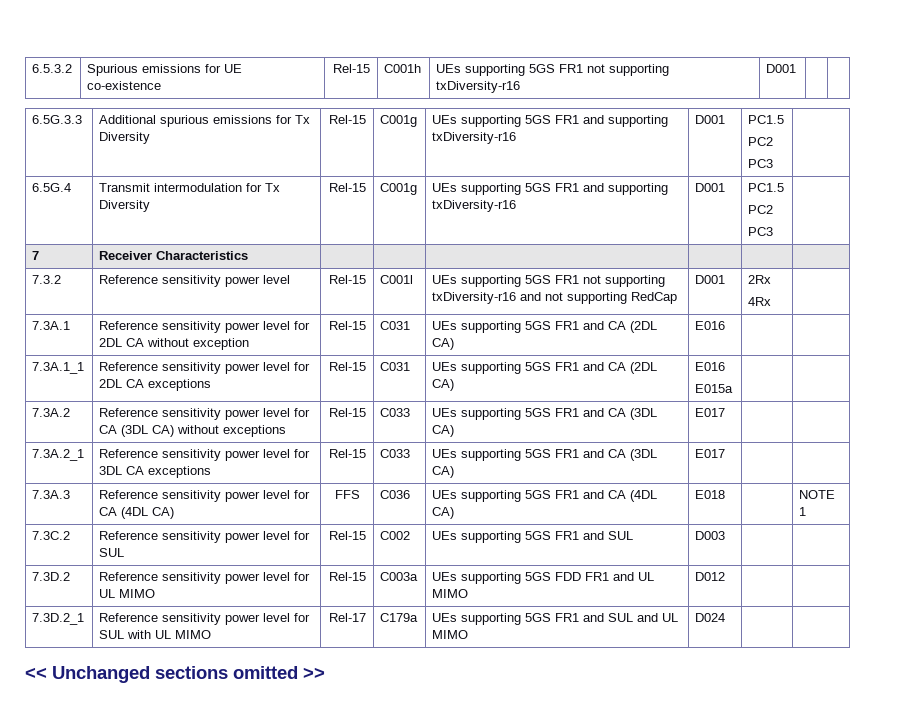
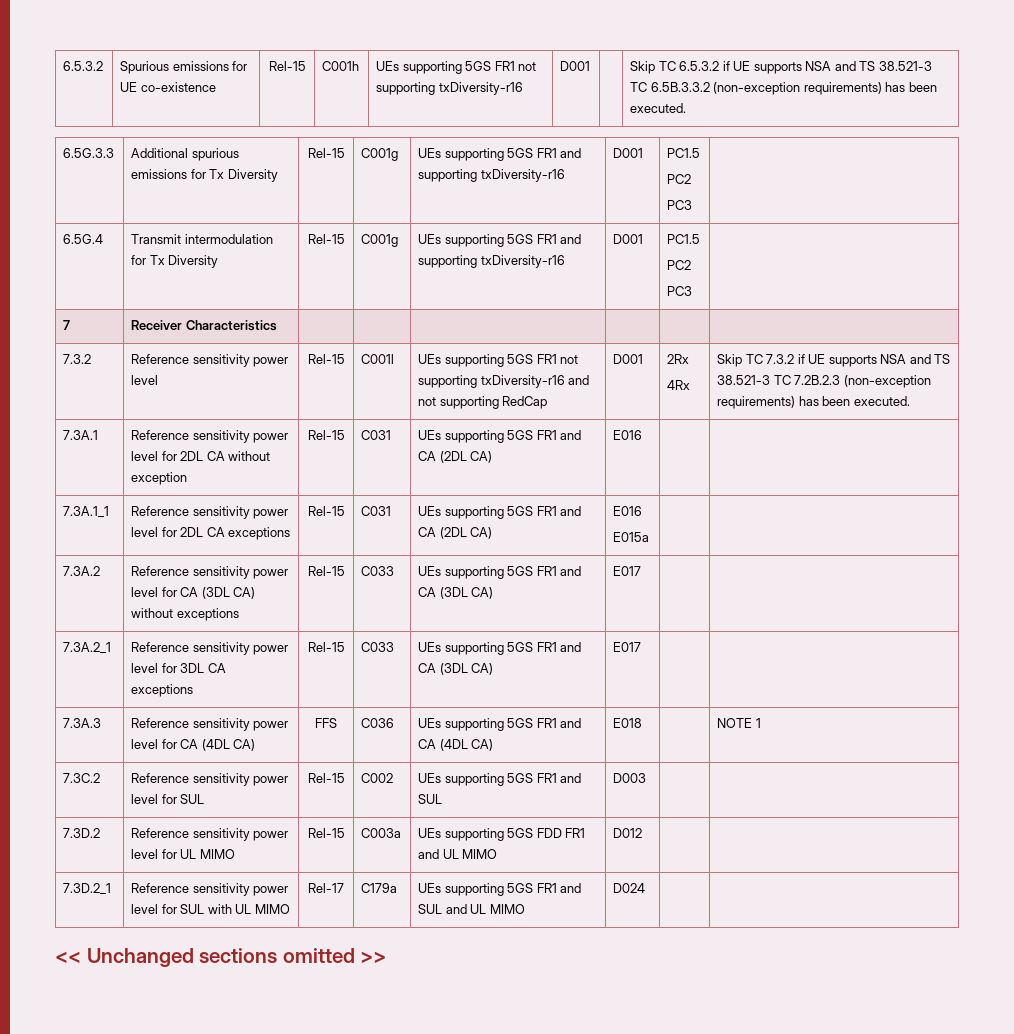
(797, 68) none -> [630,61,932,74] [630,82,937,95] [630,103,687,113] Skip TC 6.5.3.2 if UE supports NSA and TS 38.521-3 TC 6.5B.3.3.2 (non-exception requirements) has been executed.
(772, 301) none -> [717,354,951,367] [717,375,931,388] [717,396,910,409] Skip TC 7.3.2 if UE supports NSA and TS 38.521-3 TC 7.2B.2.3 (non-exception requirements) has been executed.

